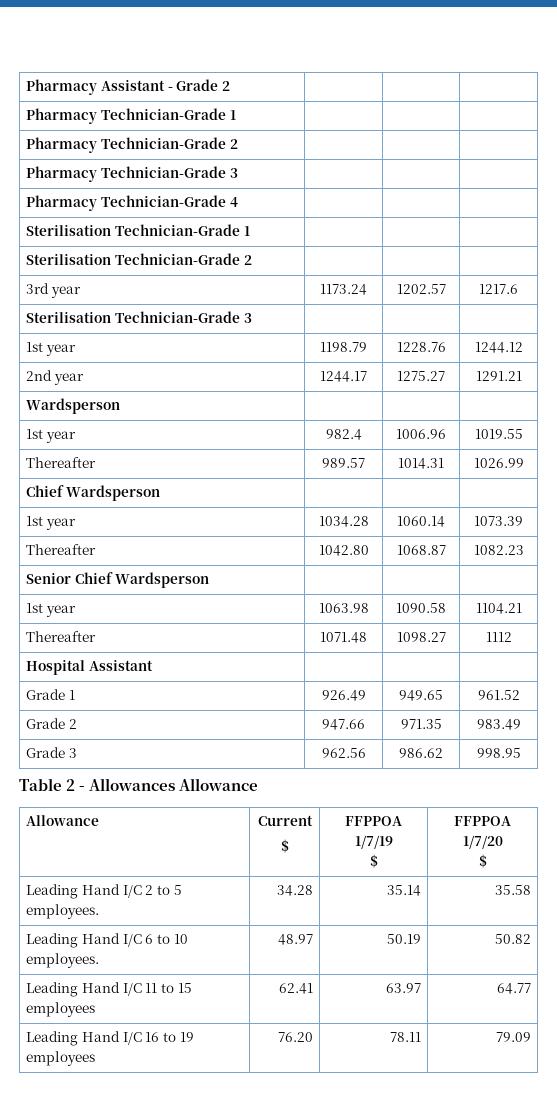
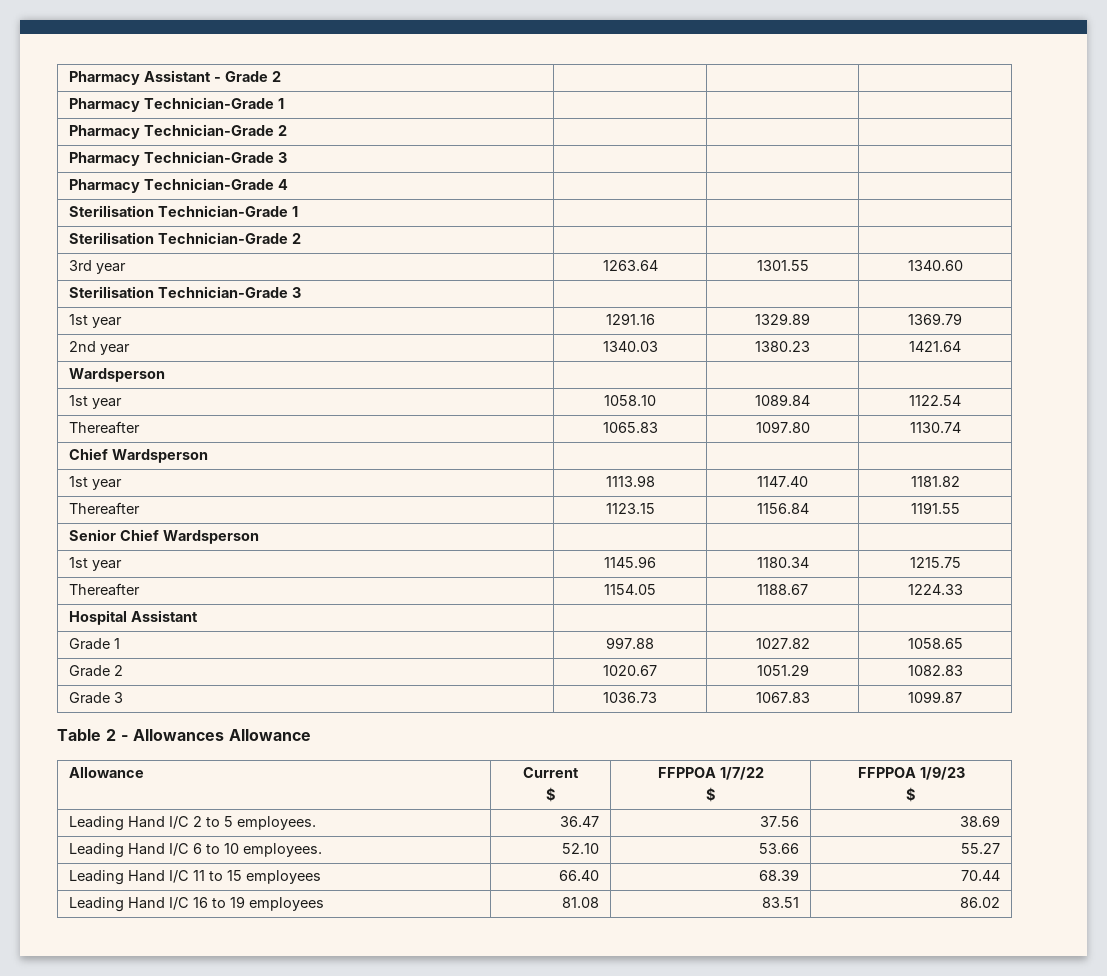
[320,284,367,295] [396,284,446,294] [479,284,518,294] 1173.24 | 1202.57 | 1217.6 -> [602,260,658,271] [756,260,809,271] [907,260,963,271] 1263.64 | 1301.55 | 1340.60
[320,342,367,352] [396,342,446,352] [474,342,523,353] 1198.79 | 1228.76 | 1244.12 -> [605,313,655,325] [755,313,810,325] [908,313,962,325] 1291.16 | 1329.89 | 1369.79
[320,371,367,382] [397,371,445,381] [475,371,522,381] [26,398,121,414] [26,429,77,443] [325,429,362,440] [396,429,446,439] [474,429,523,439] [26,457,97,468] [322,458,365,468] [398,458,444,469] [473,458,524,468] [26,485,161,501] [26,516,77,530] [318,516,369,527] [397,516,445,527] [474,516,523,526] [26,544,97,555] [318,545,369,556] [396,545,446,555] [473,545,524,555] 1244.17 | 1275.27 | 1291.21 // Wardsperson | | | // 1st year | 982.4 | 1006.96 | 1019.55 // Thereafter | 989.57 | 1014.31 | 1026.99 // Chief Wardsperson | | | // 1st year | 1034.28 | 1060.14 | 1073.39 // Thereafter | 1042.80 | 1068.87 | 1082.23 -> [602,341,658,352] [755,341,810,352] [909,341,961,352] [68,368,165,382] [68,395,122,409] [604,395,656,406] [755,394,810,406] [909,395,961,406] [68,421,140,434] [602,422,658,433] [755,421,810,433] [909,422,961,433] [68,448,208,463] [68,476,122,490] [605,475,655,487] [757,476,808,487] [910,476,960,487] [68,502,140,515] [605,503,655,514] [756,503,809,514] [910,502,960,514] 1340.03 | 1380.23 | 1421.64 // Wardsperson | | | // 1st year | 1058.10 | 1089.84 | 1122.54 // Thereafter | 1065.83 | 1097.80 | 1130.74 // Chief Wardsperson | | | // 1st year | 1113.98 | 1147.40 | 1181.82 // Thereafter | 1123.15 | 1156.84 | 1191.55
[318,603,369,613] [396,603,446,613] [475,603,522,614] [26,631,97,642] [320,632,367,643] [396,632,446,642] [485,632,512,642] 1063.98 | 1090.58 | 1104.21 // Thereafter | 1071.48 | 1098.27 | 1112 -> [604,556,656,568] [756,557,809,568] [909,557,961,568] [68,583,140,596] [604,584,656,595] [757,584,808,595] [907,584,963,595] 1145.96 | 1180.34 | 1215.75 // Thereafter | 1154.05 | 1188.67 | 1224.33
[321,690,366,701] [399,690,443,701] [477,690,520,700] [26,718,78,729] [322,719,365,730] [400,719,442,729] [476,719,521,730] 926.49 | 949.65 | 961.52 // Grade 2 | 947.66 | 971.35 | 983.49 -> [606,637,654,649] [755,638,810,649] [907,638,963,649] [68,665,123,677] [603,665,657,676] [756,664,809,676] [907,665,963,676] 997.88 | 1027.82 | 1058.65 // Grade 2 | 1020.67 | 1051.29 | 1082.83
[321,748,366,758] [399,748,443,758] [476,748,521,758] 962.56 | 986.62 | 998.95 -> [603,692,657,703] [755,692,810,703] [908,691,962,703] 1036.73 | 1067.83 | 1099.87
[354,835,393,849] [369,854,378,868] [454,816,511,826] [462,835,503,849] 1/7/19 // $ | FFPPOA 1/7/20 -> [719,767,764,780] [705,787,716,802] [857,767,965,780] 1/7/22 // $ | FFPPOA 1/9/23
[276,885,313,896] [386,885,421,896] [494,885,531,895] 34.28 | 35.14 | 35.58 -> [560,816,600,827] [760,816,800,827] [960,815,1001,827] 36.47 | 37.56 | 38.69
[277,934,313,945] [386,934,421,944] [494,934,531,944] 48.97 | 50.19 | 50.82 -> [562,843,600,854] [759,843,800,854] [961,843,1001,854] 52.10 | 53.66 | 55.27
[278,983,313,994] [385,983,421,993] [496,983,531,994] 62.41 | 63.97 | 64.77 -> [559,870,600,881] [759,869,800,881] [961,870,1001,881] 66.40 | 68.39 | 70.44
[277,1032,313,1042] [389,1032,421,1042] [495,1032,531,1042] 76.20 | 78.11 | 79.09 -> [562,897,600,908] [762,897,800,908] [960,897,1001,908] 81.08 | 83.51 | 86.02

